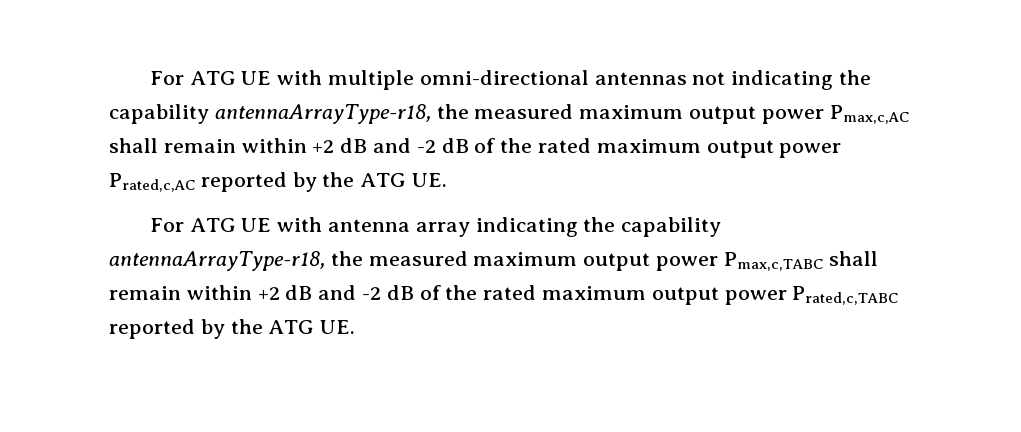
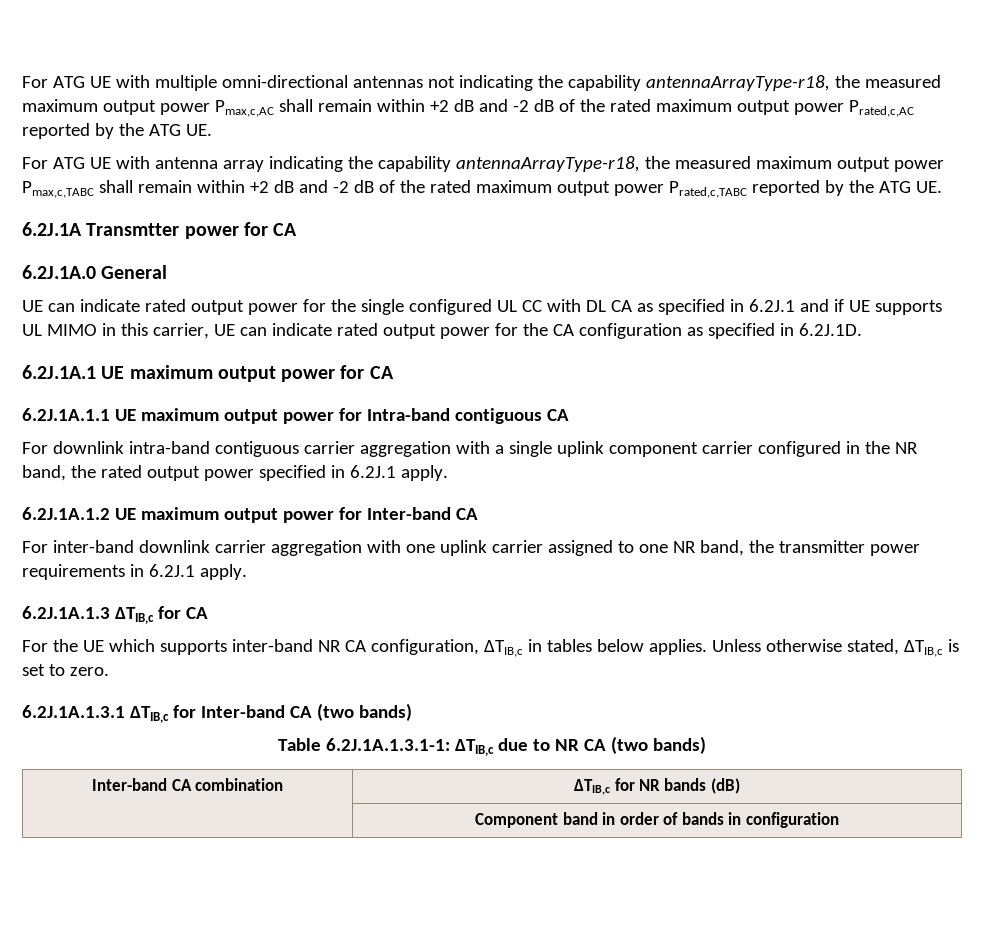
(356, 327) none -> [22,222,298,239] [22,265,168,279] [22,299,942,315] [22,323,862,339] [22,365,394,382] [22,408,569,424] [22,441,918,457] [22,465,448,481] [22,507,478,523] [22,540,920,556] [22,564,247,580] [22,606,208,624] [22,639,959,657] [22,664,109,676] [22,703,412,723] [278,736,706,756] [92,778,283,791] [574,778,740,795] [475,812,839,828] // 6.2J.1A Transmtter power for CA // 6.2J.1A.0 General // UE can indicate rated output power for the single configured UL CC with DL CA as specified in 6.2J.1 and if UE supports UL MIMO in this carrier, UE can indicate rated output power for the CA configuration as specified in 6.2J.1D. // 6.2J.1A.1 UE maximum output power for CA // 6.2J.1A.1.1 UE maximum output power for Intra-band contiguous CA // For downlink intra-band contiguous carrier aggregation with a single uplink component carrier configured in the NR band, the rated output power specified in 6.2J.1 apply. // 6.2J.1A.1.2 UE maximum output power for Inter-band CA // For inter-band downlink carrier aggregation with one uplink carrier assigned to one NR band, the transmitter power requirements in 6.2J.1 apply. // 6.2J.1A.1.3 ΔTIB,c for CA // For the UE which supports inter-band NR CA configuration, ΔTIB,c in tables below applies. Unless otherwise stated, ΔTIB,c is set to zero. // 6.2J.1A.1.3.1 ΔTIB,c for Inter-band CA (two bands) // Table 6.2J.1A.1.3.1-1: ΔTIB,c due to NR CA (two bands) // Inter-band CA combination | ΔTIB,c for NR bands (dB) // | Component band in order of bands in configuration

